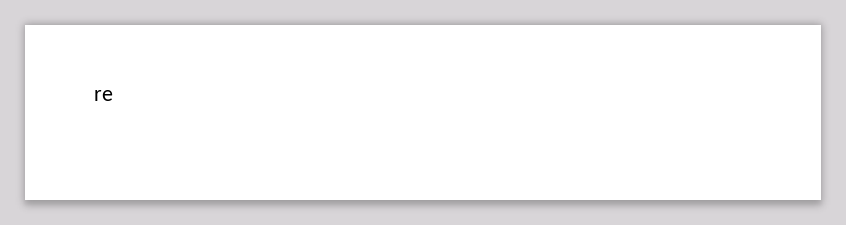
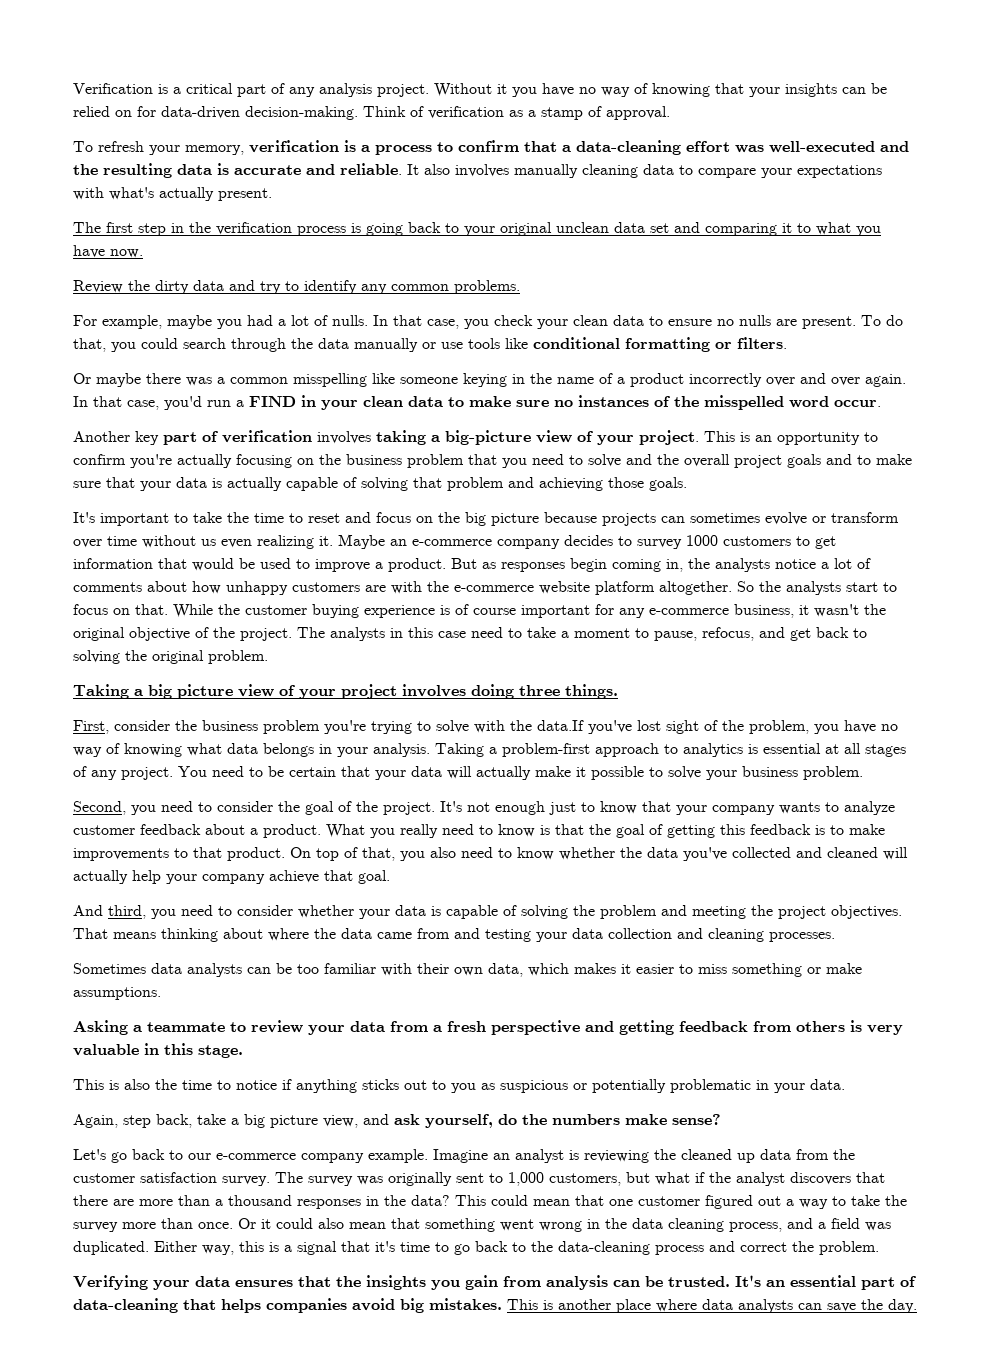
[94,90,113,101] re -> [73,83,887,97] [73,106,670,120] [73,140,909,155] [73,163,882,178] [73,187,272,201] [73,222,881,236] [73,245,143,258] [73,280,520,294] [73,315,903,329] [73,337,787,352] [73,373,906,387] [73,395,881,410] [73,430,878,445] [73,454,912,468] [73,477,687,491] [73,512,899,526] [73,534,836,549] [73,558,871,572] [73,581,897,595] [73,604,886,618] [73,627,867,641] [73,650,268,664] [73,684,618,699] [73,720,898,734] [73,743,906,757] [73,766,863,780] [73,801,895,815] [73,824,885,838] [73,847,908,861] [73,870,390,884] [73,905,902,919] [73,928,835,942] [73,963,862,977] [73,987,161,1000] [73,1020,903,1035] [73,1043,243,1058] [73,1079,845,1093] [73,1114,721,1128] [73,1149,855,1163] [73,1172,885,1186] [73,1195,907,1209] [73,1218,891,1232] [73,1241,879,1255] [73,1275,916,1290] [73,1298,917,1313] Verification is a critical part of any analysis project. Without it you have no way of knowing that your insights can be relied on for data-driven decision-making. Think of verification as a stamp of approval. // To refresh your memory, verification is a process to confirm that a data-cleaning effort was well-executed and the resulting data is accurate and reliable. It also involves manually cleaning data to compare your expectations with what's actually present. // The first step in the verification process is going back to your original unclean data set and comparing it to what you have now. // Review the dirty data and try to identify any common problems. // For example, maybe you had a lot of nulls. In that case, you check your clean data to ensure no nulls are present. To do that, you could search through the data manually or use tools like conditional formatting or filters. // Or maybe there was a common misspelling like someone keying in the name of a product incorrectly over and over again. In that case, you'd run a FIND in your clean data to make sure no instances of the misspelled word occur. // Another key part of verification involves taking a big-picture view of your project. This is an opportunity to confirm you're actually focusing on the business problem that you need to solve and the overall project goals and to make sure that your data is actually capable of solving that problem and achieving those goals. // It's important to take the time to reset and focus on the big picture because projects can sometimes evolve or transform over time without us even realizing it. Maybe an e-commerce company decides to survey 1000 customers to get information that would be used to improve a product. But as responses begin coming in, the analysts notice a lot of comments about how unhappy customers are with the e-commerce website platform altogether. So the analysts start to focus on that. While the customer buying experience is of course important for any e-commerce business, it wasn't the original objective of the project. The analysts in this case need to take a moment to pause, refocus, and get back to solving the original problem. // Taking a big picture view of your project involves doing three things. // First, consider the business problem you're trying to solve with the data.If you've lost sight of the problem, you have no way of knowing what data belongs in your analysis. Taking a problem-first approach to analytics is essential at all stages of any project. You need to be certain that your data will actually make it possible to solve your business problem. // Second, you need to consider the goal of the project. It's not enough just to know that your company wants to analyze customer feedback about a product. What you really need to know is that the goal of getting this feedback is to make improvements to that product. On top of that, you also need to know whether the data you've collected and cleaned will actually help your company achieve that goal. // And third, you need to consider whether your data is capable of solving the problem and meeting the project objectives. That means thinking about where the data came from and testing your data collection and cleaning processes. // Sometimes data analysts can be too familiar with their own data, which makes it easier to miss something or make assumptions. // Asking a teammate to review your data from a fresh perspective and getting feedback from others is very valuable in this stage. // This is also the time to notice if anything sticks out to you as suspicious or potentially problematic in your data. // Again, step back, take a big picture view, and ask yourself, do the numbers make sense? // Let's go back to our e-commerce company example. Imagine an analyst is reviewing the cleaned up data from the customer satisfaction survey. The survey was originally sent to 1,000 customers, but what if the analyst discovers that there are more than a thousand responses in the data? This could mean that one customer figured out a way to take the survey more than once. Or it could also mean that something went wrong in the data cleaning process, and a field was duplicated. Either way, this is a signal that it's time to go back to the data-cleaning process and correct the problem. // Verifying your data ensures that the insights you gain from analysis can be trusted. It's an essential part of data-cleaning that helps companies avoid big mistakes. This is another place where data analysts can save the day.

